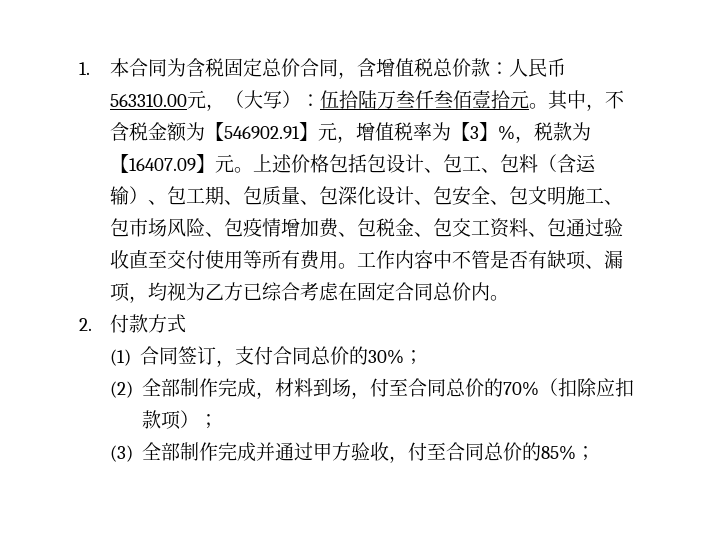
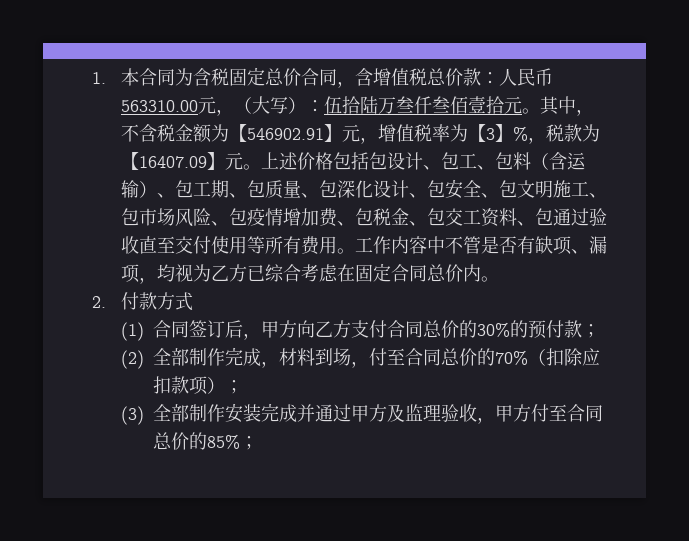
[216,360,236,367] ， -> [225,320,352,340] 后，甲方向乙方
(405, 356) none -> [510,320,583,339] 的预付款
(219, 451) none -> [225,403,262,423] 安装
[351,442,409,463] 验收， -> [387,404,532,424] 及监理验收，甲方

